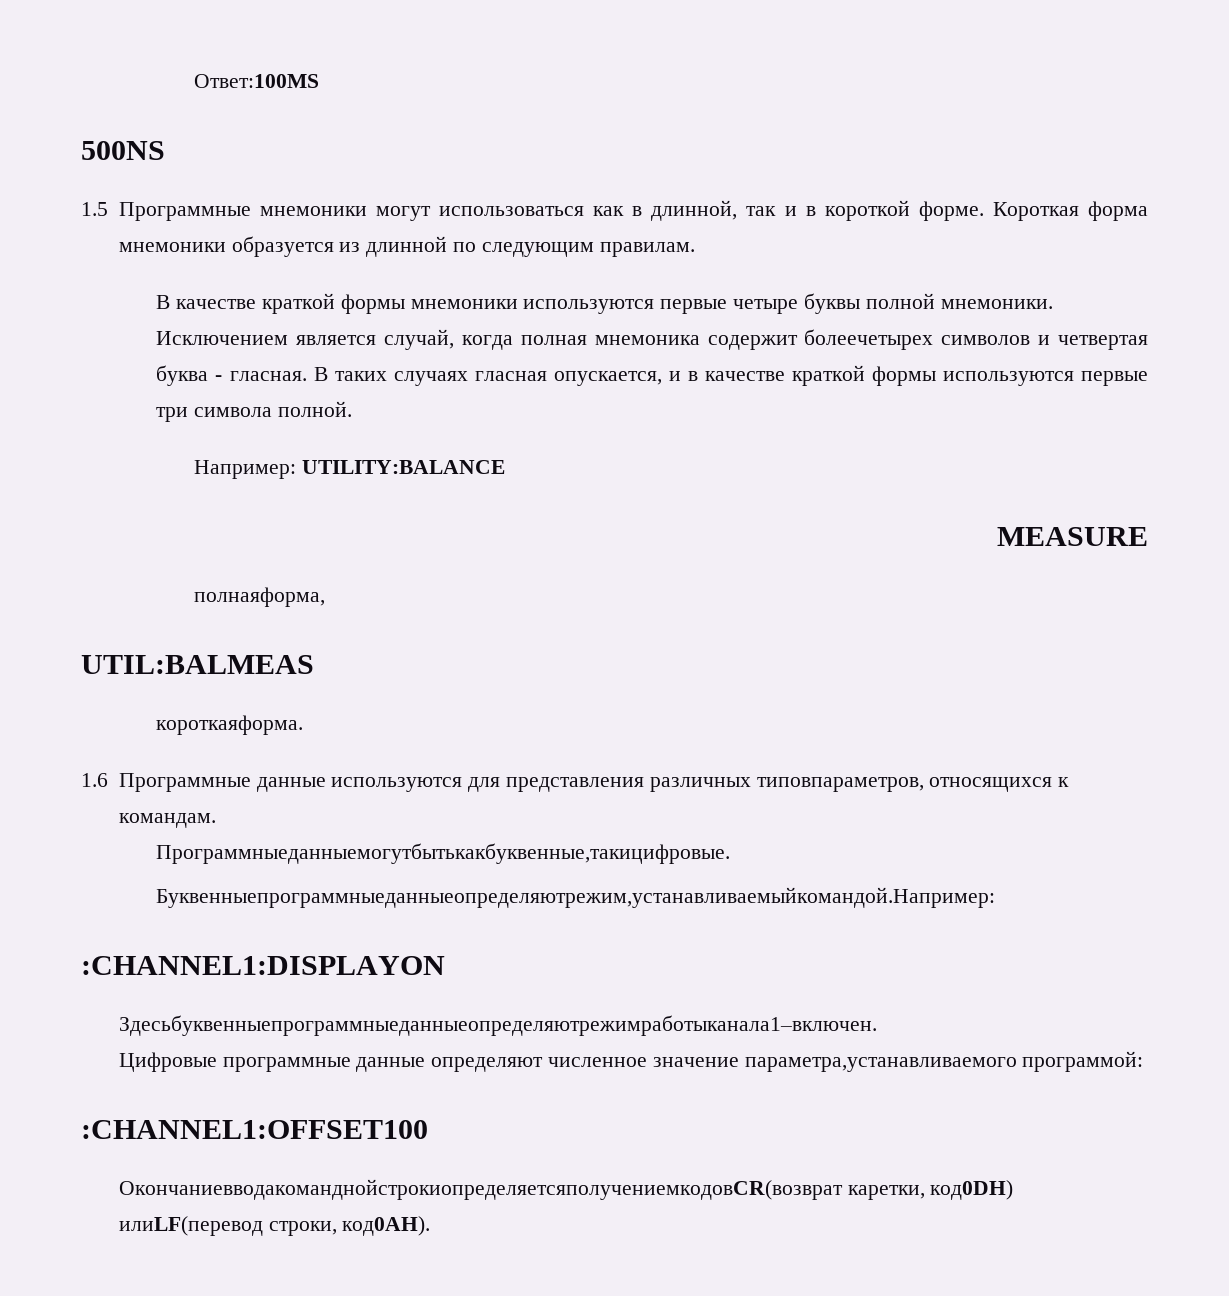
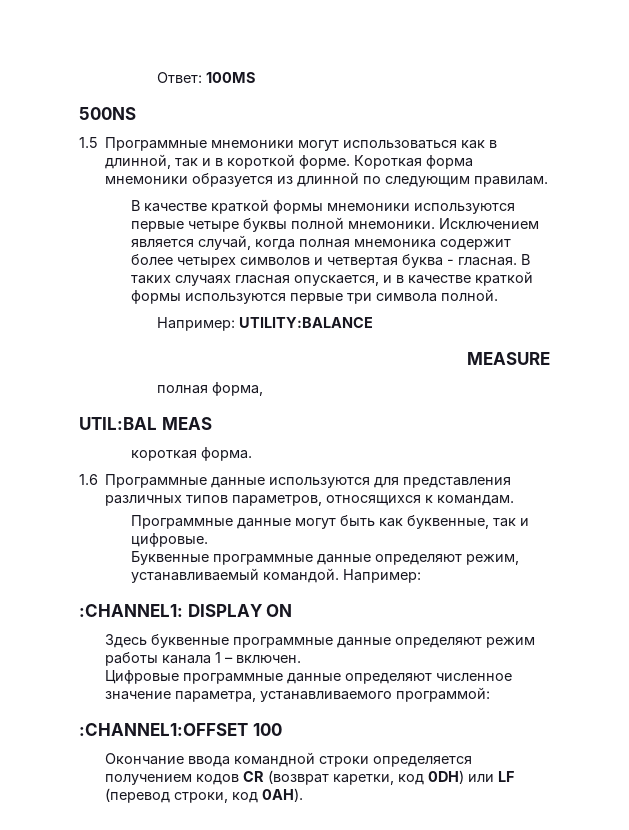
[194,74,320,88] Ответ:100MS -> [156,72,256,83] Ответ: 100MS
[804,329,934,350] болеечетырех -> [130,254,236,268] более четырех
[194,587,326,607] [81,655,314,674] [156,715,304,735] полнаяформа, // UTIL:BALMEAS // короткаяформа. -> [156,382,263,396] [79,417,212,430] [130,447,252,461] полная форма, // UTIL:BAL MEAS // короткая форма.
[756,777,924,792] типовпараметров, -> [186,495,323,506] типов параметров,
[156,843,731,864] [156,887,996,908] [81,956,445,975] [118,1015,877,1036] Программныеданныемогутбытькакбуквенные,такицифровые. // Буквенныепрограммныеданныеопределяютрежим,устанавливаемыйкомандой.Например: // :CHANNEL1:DISPLAYON // Здесьбуквенныепрограммныеданныеопределяютрежимработыканала1–включен. -> [130,515,529,529] [130,533,208,547] [130,551,519,565] [130,568,421,583] [79,604,293,617] [104,634,535,648] [104,652,301,666] Программные данные могут быть как буквенные, так и цифровые. // Буквенные программные данные определяют режим, устанавливаемый командой. Например: // :CHANNEL1: DISPLAY ON // Здесь буквенные программные данные определяют режим работы канала 1 – включен.
[744,1057,1017,1072] параметра,устанавливаемого -> [174,691,392,702] параметра, устанавливаемого
[81,1120,428,1139] [118,1179,1014,1200] [118,1216,431,1236] :CHANNEL1:OFFSET100 // ОкончаниевводакоманднойстрокиопределяетсяполучениемкодовCR(возврат каретки, код0DH) илиLF(перевод строки, код0AH). -> [79,723,282,736] [104,752,472,767] [104,770,515,785] [104,788,303,803] :CHANNEL1:OFFSET 100 // Окончание ввода командной строки определяется получением кодов CR (возврат каретки, код 0DH) или LF (перевод строки, код 0AH).

